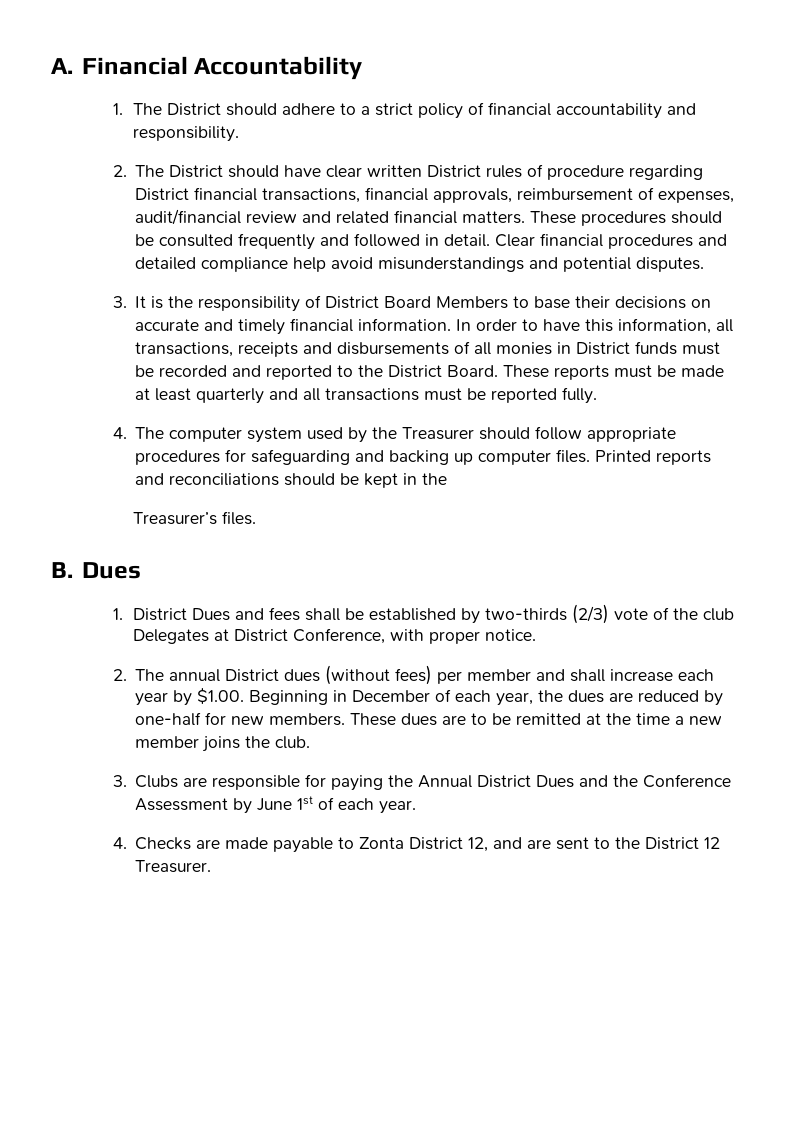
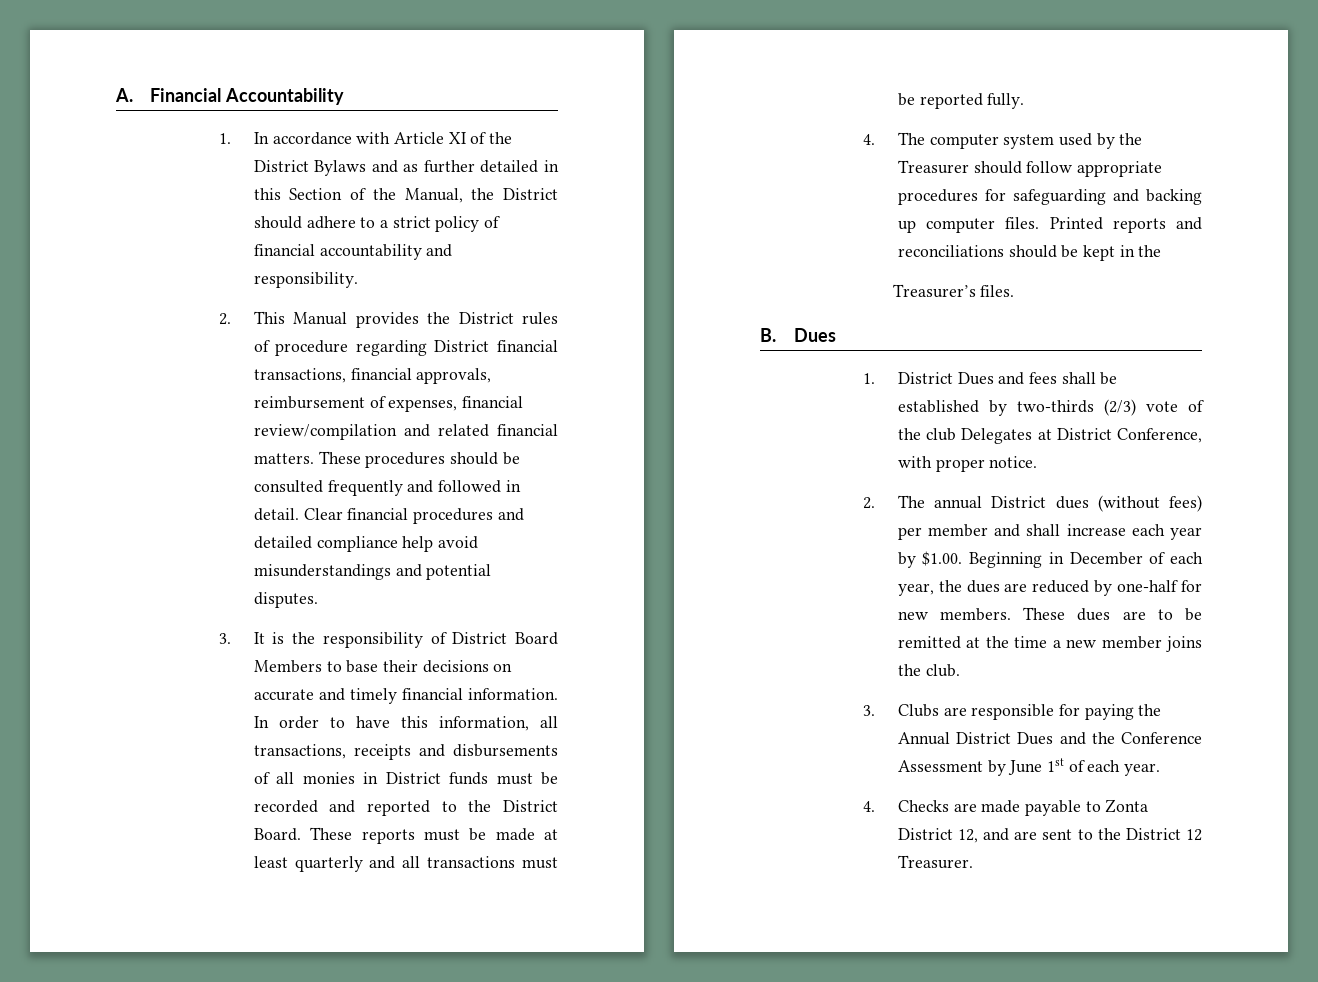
[132,103,162,115] The -> [253,132,513,145] [253,160,559,176] [253,188,495,203] In accordance with Article XI of the District Bylaws and as further detailed in this Section of the Manual, the
[135,165,423,178] The District should have clear written -> [253,311,451,328] This Manual provides the
[135,209,298,225] audit/financial review -> [461,396,523,408] [253,424,397,440] financial review/compilation

